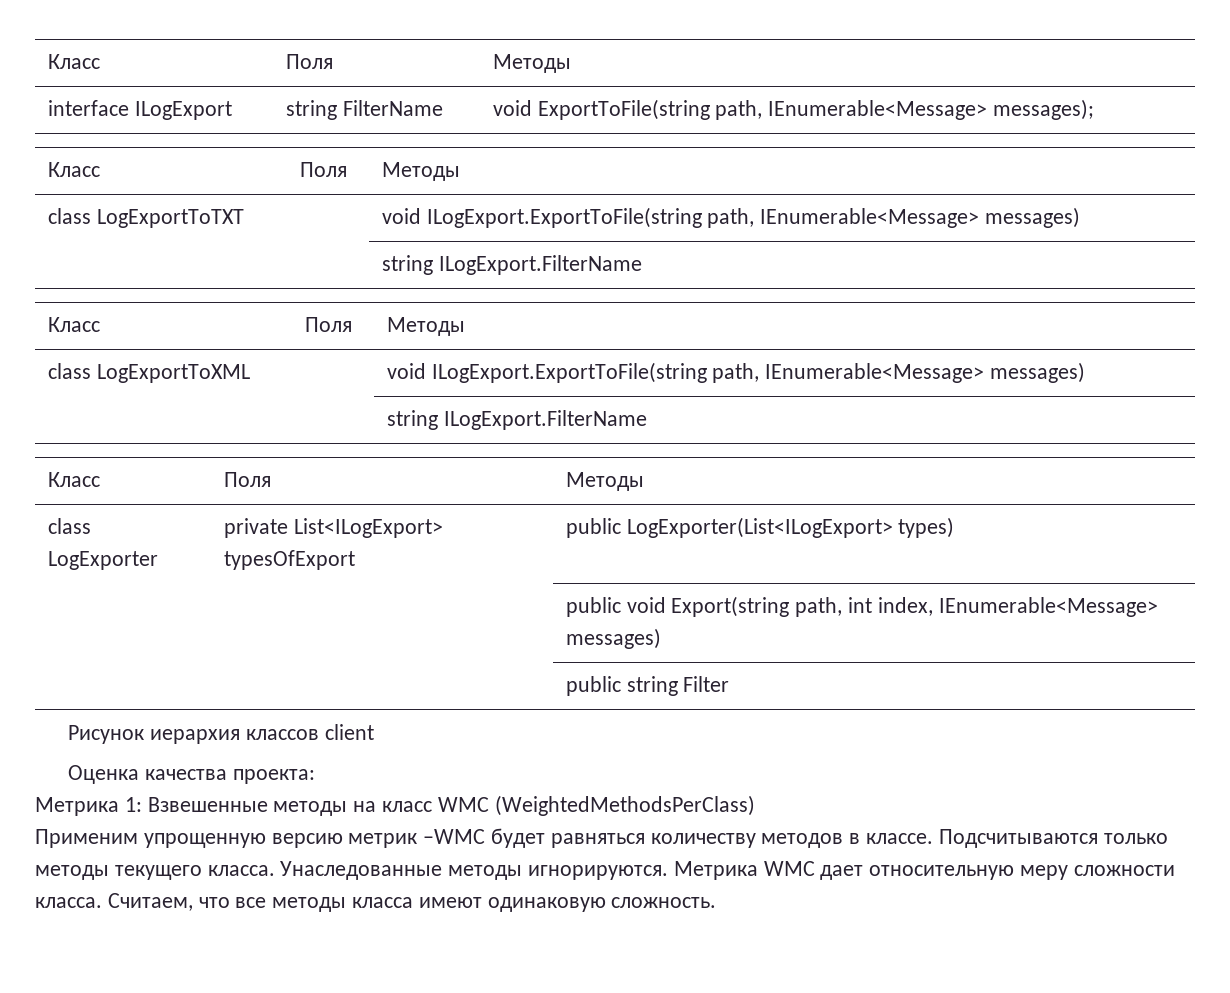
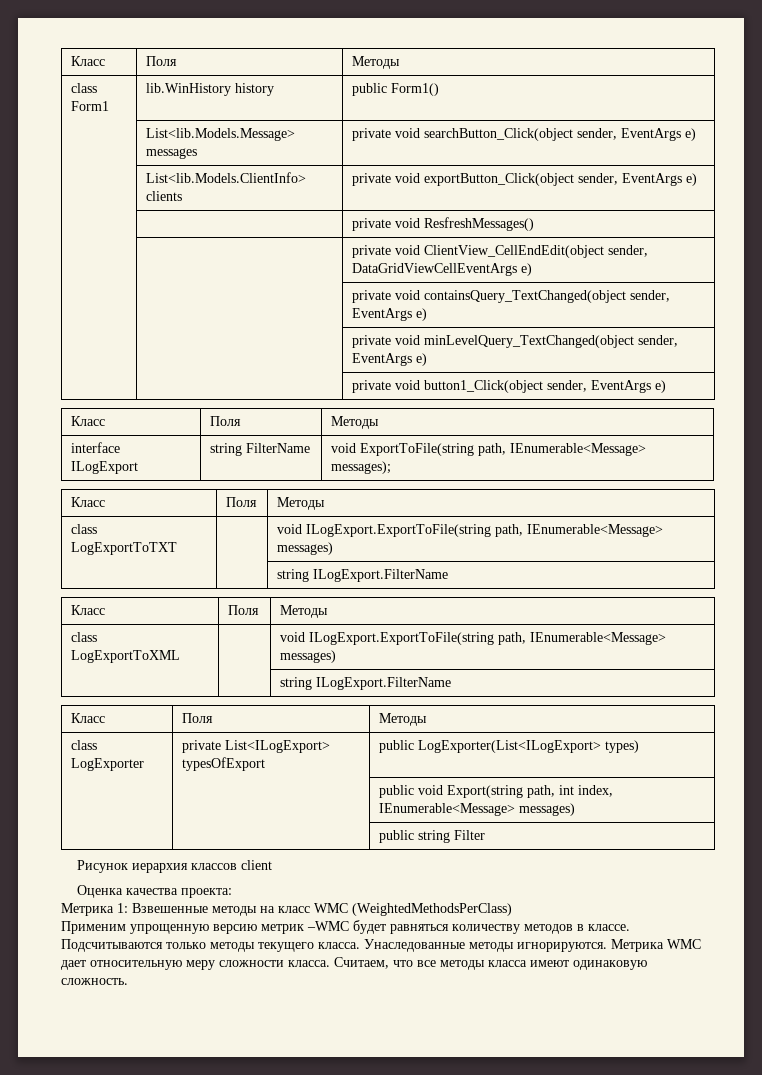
[47,54,100,69] [285,54,333,69] [492,54,571,73] Класс | Поля | Методы -> [71,56,106,66] [146,56,178,66] [352,56,401,69] [71,83,98,93] [71,101,110,111] [146,83,275,96] [352,83,440,96] [146,128,296,141] [146,148,198,159] [352,128,697,141] [146,172,307,183] [146,191,183,201] [352,173,698,186] [352,217,535,231] [352,245,649,258] [352,263,533,276] [352,290,671,303] [352,308,428,321] [352,335,679,348] [352,353,428,366] [352,380,667,393] [71,416,106,426] [210,416,242,426] [331,416,380,429] Класс | Поля | Методы // class Form1 | lib.WinHistory history | public Form1() // | List<lib.Models.Message> messages | private void searchButton_Click(object sender, EventArgs e) // | List<lib.Models.ClientInfo> clients | private void exportButton_Click(object sender, EventArgs e) // | | private void ResfreshMessages() // | | private void ClientView_CellEndEdit(object sender, DataGridViewCellEventArgs e) // | | private void containsQuery_TextChanged(object sender, EventArgs e) // | | private void minLevelQuery_TextChanged(object sender, EventArgs e) // | | private void button1_Click(object sender, EventArgs e) // Класс | Поля | Методы

